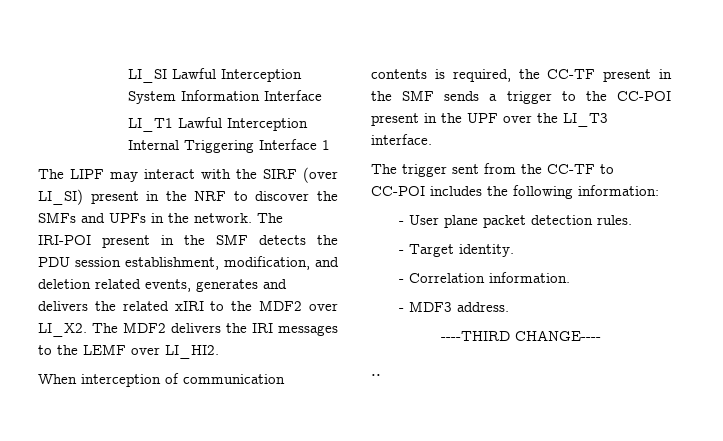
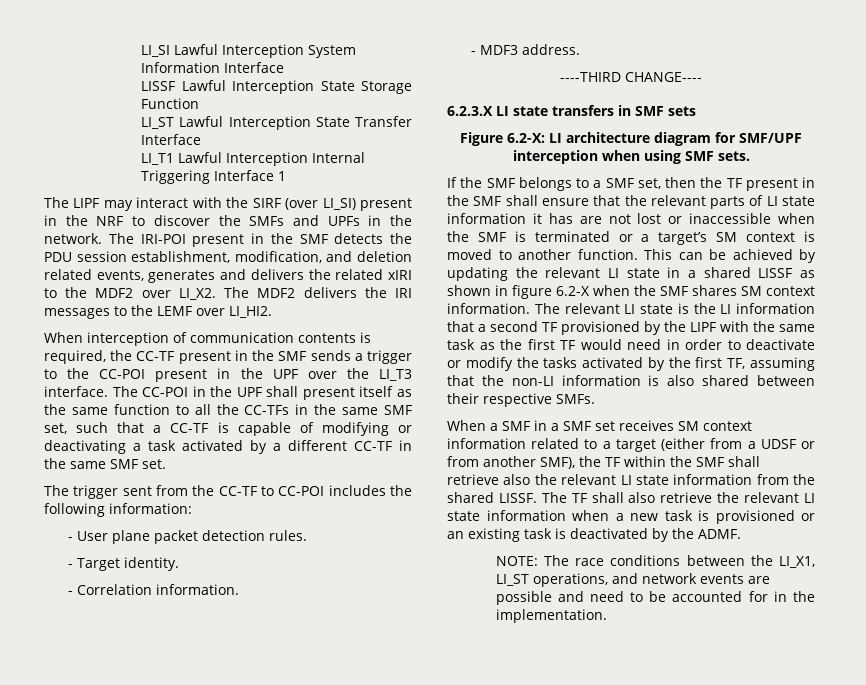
(322, 95) none -> [141,80,412,94] [141,98,200,109] [141,116,412,130] [141,134,202,145] // LISSF Lawful Interception State Storage Function // LI_ST Lawful Interception State Transfer Interface
(432, 139) none -> [112,386,412,400] [44,404,412,415] [44,422,412,436] [44,440,412,454] [44,458,166,469] The CC-POI in the UPF shall present itself as the same function to all the CC-TFs in the same SMF set, such that a CC-TF is capable of modifying or deactivating a task activated by a different CC-TF in the same SMF set.
[371,374,381,376] .. -> [447,105,696,116] [460,132,802,146] [512,150,750,164] [447,177,815,191] [447,195,815,209] [447,213,815,224] [447,231,815,245] [447,249,816,263] [447,267,815,281] [447,285,815,299] [447,303,815,314] [447,321,815,335] [447,339,815,350] [447,357,815,371] [447,375,815,386] [447,393,595,407] [447,420,752,431] [447,438,815,452] [447,456,760,469] [447,474,815,485] [447,492,815,503] [447,510,815,524] [447,528,741,542] [495,555,815,568] [495,573,770,587] [495,591,815,605] [495,609,607,623] 6.2.3.X LI state transfers in SMF sets // Figure 6.2-X: LI architecture diagram for SMF/UPF interception when using SMF sets. // If the SMF belongs to a SMF set, then the TF present in the SMF shall ensure that the relevant parts of LI state information it has are not lost or inaccessible when the SMF is terminated or a target’s SM context is moved to another function. This can be achieved by updating the relevant LI state in a shared LISSF as shown in figure 6.2-X when the SMF shares SM context information. The relevant LI state is the LI information that a second TF provisioned by the LIPF with the same task as the first TF would need in order to deactivate or modify the tasks activated by the first TF, assuming that the non-LI information is also shared between their respective SMFs. // When a SMF in a SMF set receives SM context information related to a target (either from a UDSF or from another SMF), the TF within the SMF shall retrieve also the relevant LI state information from the shared LISSF. The TF shall also retrieve the relevant LI state information when a new task is provisioned or an existing task is deactivated by the ADMF. // NOTE: The race conditions between the LI_X1, LI_ST operations, and network events are possible and need to be accounted for in the implementation.

